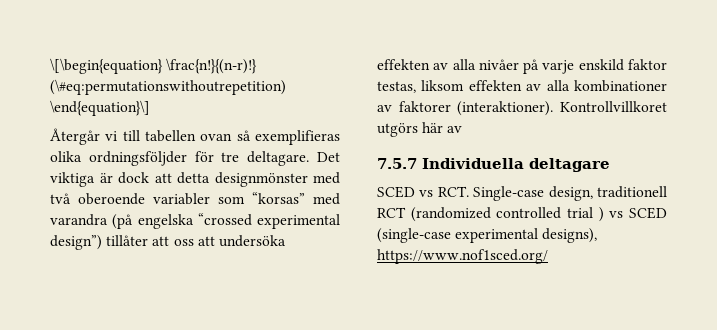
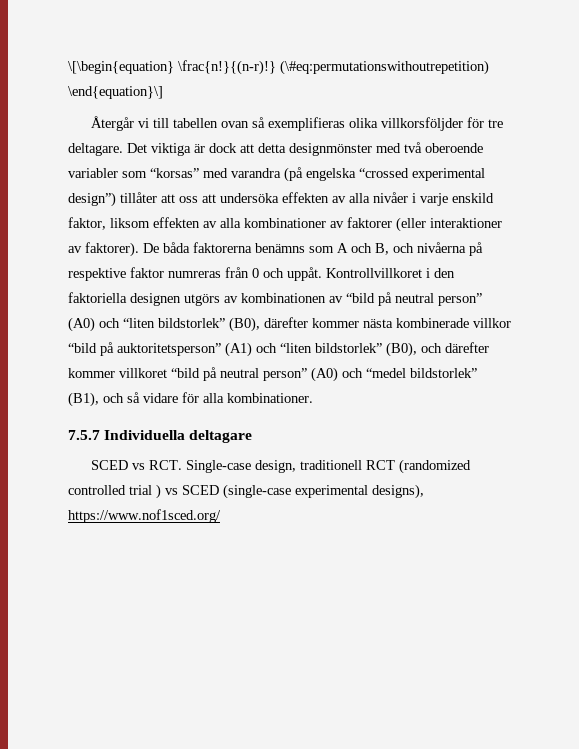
[88,151,187,166] ordningsföljder -> [381,117,464,131] villkorsföljder
[523,59,540,74] på -> [412,193,416,203] i
[628,59,667,70] [377,81,416,93] faktor testas, -> [68,217,106,230] faktor,
[457,101,667,116] [377,122,463,137] (interaktioner). Kontrollvillkoret utgörs här av -> [396,217,502,232] [68,242,483,257] [68,267,455,281] [68,292,482,306] [68,317,511,332] [68,342,489,357] [68,367,477,382] [68,392,313,407] (eller interaktioner av faktorer). De båda faktorerna benämns som A och B, och nivåerna på respektive faktor numreras från 0 och uppåt. Kontrollvillkoret i den faktoriella designen utgörs av kombinationen av “bild på neutral person” (A0) och “liten bildstorlek” (B0), därefter kommer nästa kombinerade villkor “bild på auktoritetsperson” (A1) och “liten bildstorlek” (B0), och därefter kommer villkoret “bild på neutral person” (A0) och “medel bildstorlek” (B1), och så vidare för alla kombinationer.

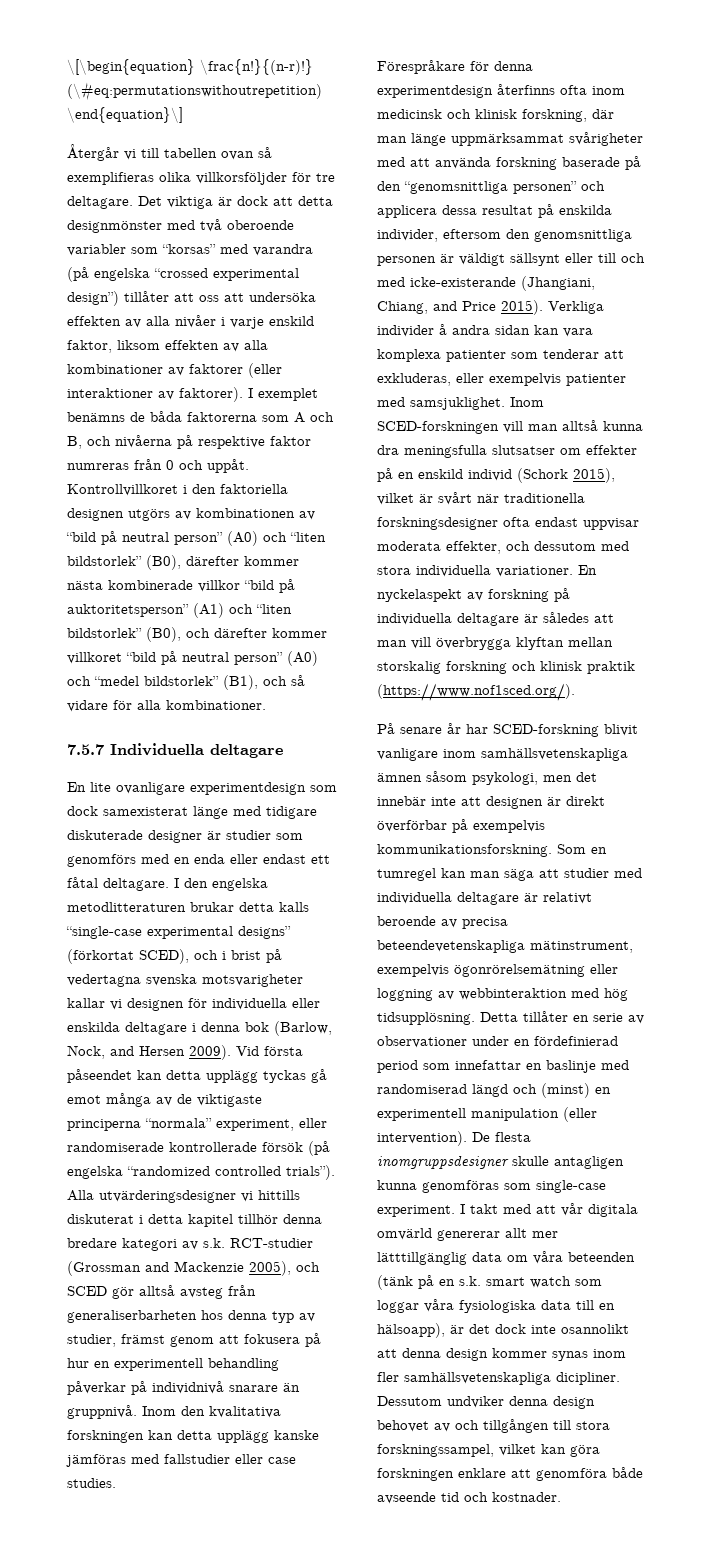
[143,243,159,253] De -> [248,388,318,401] [67,412,145,422] I exemplet benämns de
[255,243,305,253] benämns -> (257, 417) none
[91,459,472,474] [68,484,424,499] [68,509,221,523] SCED vs RCT. Single-case design, traditionell RCT (randomized controlled trial ) vs SCED (single-case experimental designs), https://www.nof1sced.org/ -> [67,782,337,795] [67,806,317,819] [67,830,303,843] [67,854,330,867] [67,877,268,891] [67,902,309,912] [66,926,291,939] [67,949,282,964] [67,974,303,987] [67,998,320,1011] [67,1021,332,1036] [67,1045,303,1060] [67,1069,327,1083] [67,1093,262,1107] [67,1118,327,1131] [67,1141,330,1156] [67,1165,335,1180] [67,1190,300,1203] [67,1214,322,1227] [67,1238,313,1251] [67,1261,320,1276] [67,1285,256,1299] [67,1310,315,1323] [67,1333,321,1347] [67,1358,279,1371] [67,1381,300,1395] [67,1405,281,1419] [67,1430,319,1443] [66,1454,296,1467] [67,1478,116,1488] [377,60,533,74] [377,84,625,98] [377,109,614,122] [377,132,643,146] [377,156,641,170] [377,181,605,194] [377,204,612,218] [377,229,632,242] [377,253,645,266] [377,276,595,291] [377,300,604,315] [377,324,593,337] [377,349,624,362] [377,373,626,386] [377,397,544,410] [377,420,643,434] [377,445,637,458] [377,468,615,483] [377,492,585,505] [377,517,639,530] [377,541,629,554] [377,565,597,577] [377,588,570,602] [377,612,614,626] [377,637,613,650] [377,661,635,674] [377,683,575,701] [377,723,638,737] [377,748,628,761] [377,771,597,785] [377,796,605,809] [377,819,545,833] [377,844,607,857] [377,868,642,881] [377,892,592,905] [377,916,508,929] [377,940,633,953] [377,964,618,977] [377,988,628,1001] [377,1011,644,1025] [377,1036,618,1048] [377,1060,629,1073] [377,1083,611,1098] [377,1107,597,1122] [377,1131,531,1146] [377,1155,624,1169] [377,1180,606,1193] [377,1203,638,1217] [377,1228,558,1241] [377,1251,635,1265] [377,1275,602,1290] [377,1299,615,1313] [377,1323,629,1338] [377,1348,626,1361] [377,1372,620,1385] [377,1396,595,1409] [377,1419,610,1433] [377,1444,600,1457] [377,1467,643,1481] [377,1492,561,1504] En lite ovanligare experimentdesign som dock samexisterat länge med tidigare diskuterade designer är studier som genomförs med en enda eller endast ett fåtal deltagare. I den engelska metodlitteraturen brukar detta kalls “single-case experimental designs” (förkortat SCED), och i brist på vedertagna svenska motsvarigheter kallar vi designen för individuella eller enskilda deltagare i denna bok (Barlow, Nock, and Hersen 2009). Vid första påseendet kan detta upplägg tyckas gå emot många av de viktigaste principerna “normala” experiment, eller randomiserade kontrollerade försök (på engelska “randomized controlled trials”). Alla utvärderingsdesigner vi hittills diskuterat i detta kapitel tillhör denna bredare kategori av s.k. RCT-studier (Grossman and Mackenzie 2005), och SCED gör alltså avsteg från generaliserbarheten hos denna typ av studier, främst genom att fokusera på hur en experimentell behandling påverkar på individnivå snarare än gruppnivå. Inom den kvalitativa forskningen kan detta upplägg kanske jämföras med fallstudier eller case studies. // Förespråkare för denna experimentdesign återfinns ofta inom medicinsk och klinisk forskning, där man länge uppmärksammat svårigheter med att använda forskning baserade på den “genomsnittliga personen” och applicera dessa resultat på enskilda individer, eftersom den genomsnittliga personen är väldigt sällsynt eller till och med icke-existerande (Jhangiani, Chiang, and Price 2015). Verkliga individer å andra sidan kan vara komplexa patienter som tenderar att exkluderas, eller exempelvis patienter med samsjuklighet. Inom SCED-forskningen vill man alltså kunna dra meningsfulla slutsatser om effekter på en enskild individ (Schork 2015), vilket är svårt när traditionella forskningsdesigner ofta endast uppvisar moderata effekter, och dessutom med stora individuella variationer. En nyckelaspekt av forskning på individuella deltagare är således att man vill överbrygga klyftan mellan storskalig forskning och klinisk praktik (https://www.nof1sced.org/). // På senare år har SCED-forskning blivit vanligare inom samhällsvetenskapliga ämnen såsom psykologi, men det innebär inte att designen är direkt överförbar på exempelvis kommunikationsforskning. Som en tumregel kan man säga att studier med individuella deltagare är relativt beroende av precisa beteendevetenskapliga mätinstrument, exempelvis ögonrörelsemätning eller loggning av webbinteraktion med hög tidsupplösning. Detta tillåter en serie av observationer under en fördefinierad period som innefattar en baslinje med randomiserad längd och (minst) en experimentell manipulation (eller intervention). De flesta inomgruppsdesigner skulle antagligen kunna genomföras som single-case experiment. I takt med att vår digitala omvärld genererar allt mer lätttillgänglig data om våra beteenden (tänk på en s.k. smart watch som loggar våra fysiologiska data till en hälsoapp), är det dock inte osannolikt att denna design kommer synas inom fler samhällsvetenskapliga dicipliner. Dessutom undviker denna design behovet av och tillgången till stora forskningssampel, vilket kan göra forskningen enklare att genomföra både avseende tid och kostnader.

